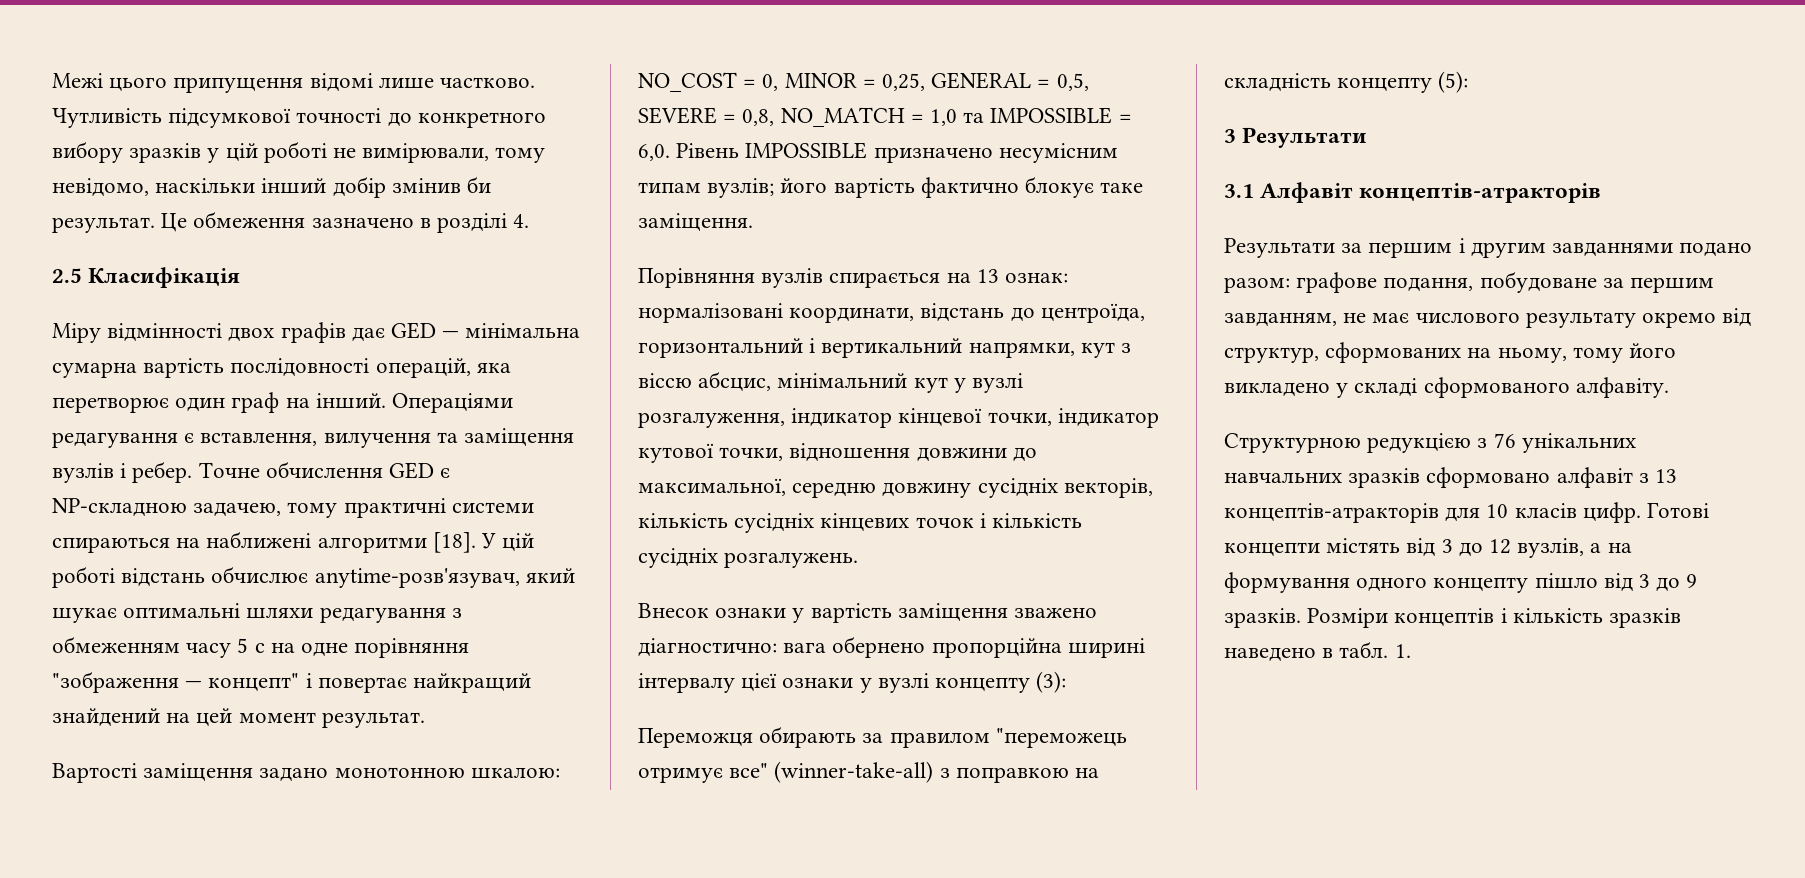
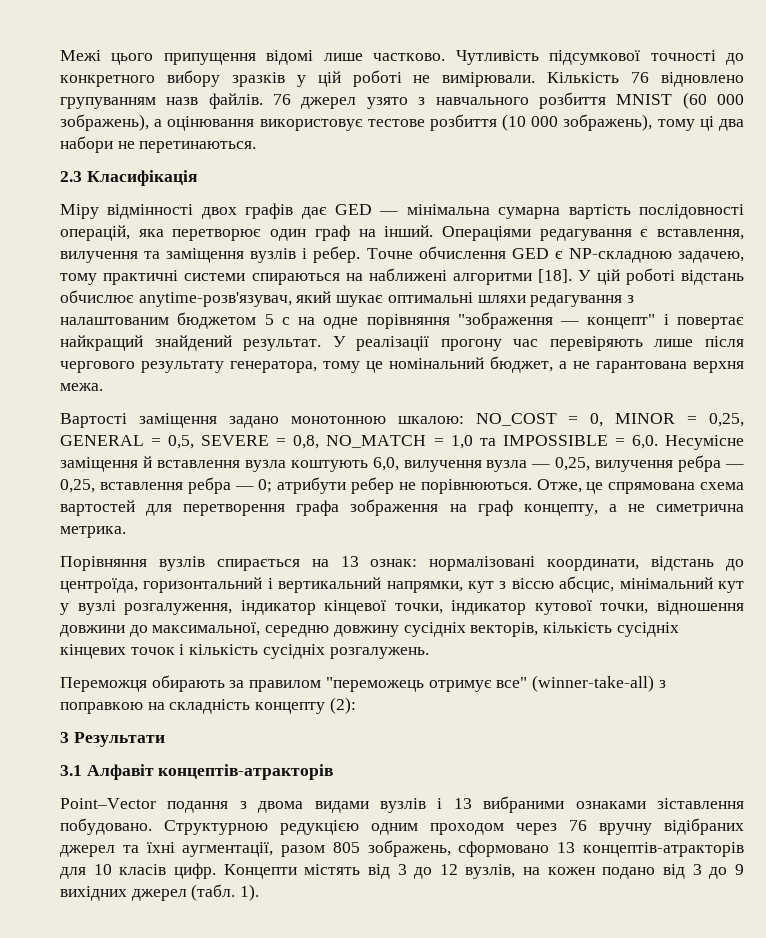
[362,143,546,163] [52,176,492,198] [52,211,530,233] [52,268,82,283] вимірювали, тому невідомо, наскільки інший добір змінив би результат. Це обмеження зазначено в розділі 4. // 2.5 -> [442,72,744,87] [60,92,745,109] [60,114,744,131] [60,136,257,153] [60,171,82,182] вимірювали. Кількість 76 відновлено групуванням назв файлів. 76 джерел узято з навчального розбиття MNIST (60 000 зображень), а оцінювання використовує тестове розбиття (10 000 зображень), тому ці два набори не перетинаються. // 2.3
[52,636,232,658] обмеженням часу -> [60,312,257,329] налаштованим бюджетом
[166,708,425,728] на цей момент результат. -> [243,336,744,351] [60,356,744,373] [60,383,103,391] результат. У реалізації прогону час перевіряють лише після чергового результату генератора, тому це номінальний бюджет, а не гарантована верхня межа.
[676,142,1118,163] [638,176,1144,198] [638,213,753,232] Рівень IMPOSSIBLE призначено несумісним типам вузлів; його вартість фактично блокує таке заміщення. -> [665,435,745,450] [60,455,744,472] [60,477,745,494] [60,499,745,516] [60,526,126,538] Несумісне заміщення й вставлення вузла коштують 6,0, вилучення вузла — 0,25, вилучення ребра — 0,25, вставлення ребра — 0; атрибути ребер не порівнюються. Отже, це спрямована схема вартостей для перетворення графа зображення на граф концепту, а не симетрична метрика.
[638,603,1098,623] [638,636,1145,658] [638,671,1067,693] // Внесок ознаки у вартість заміщення зважено діагностично: вага обернено пропорційна ширині інтервалу цієї ознаки у вузлі концепту (3): -> (429, 653) none
[1438,71,1469,93] (5): -> [329,697,356,714] (2):
[1224,238,1753,258] [1224,271,1715,293] [1224,308,1752,328] [1224,342,1677,363] [1224,377,1669,398] [1224,433,1636,453] [1224,467,1649,488] Результати за першим і другим завданнями подано разом: графове подання, побудоване за першим завданням, не має числового результату окремо від структур, сформованих на ньому, тому його викладено у складі сформованого алфавіту. // Структурною редукцією з 76 унікальних навчальних зразків сформовано алфавіт з -> [60,796,744,813] [60,818,744,835] [60,840,550,857] Point–Vector подання з двома видами вузлів і 13 вибраними ознаками зіставлення побудовано. Структурною редукцією одним проходом через 76 вручну відібраних джерел та їхні аугментації, разом 805 зображень, сформовано
[1647,502,1710,518] [1224,542,1320,557] Готові концепти -> [223,864,297,879] Концепти
[1590,543,1632,553] [1224,572,1698,593] [1224,608,1682,628] [1224,641,1411,662] а на формування одного концепту пішло від 3 до 9 зразків. Розміри концептів і кількість зразків наведено в табл. 1. -> [523,864,744,879] [60,884,260,901] на кожен подано від 3 до 9 вихідних джерел (табл. 1).

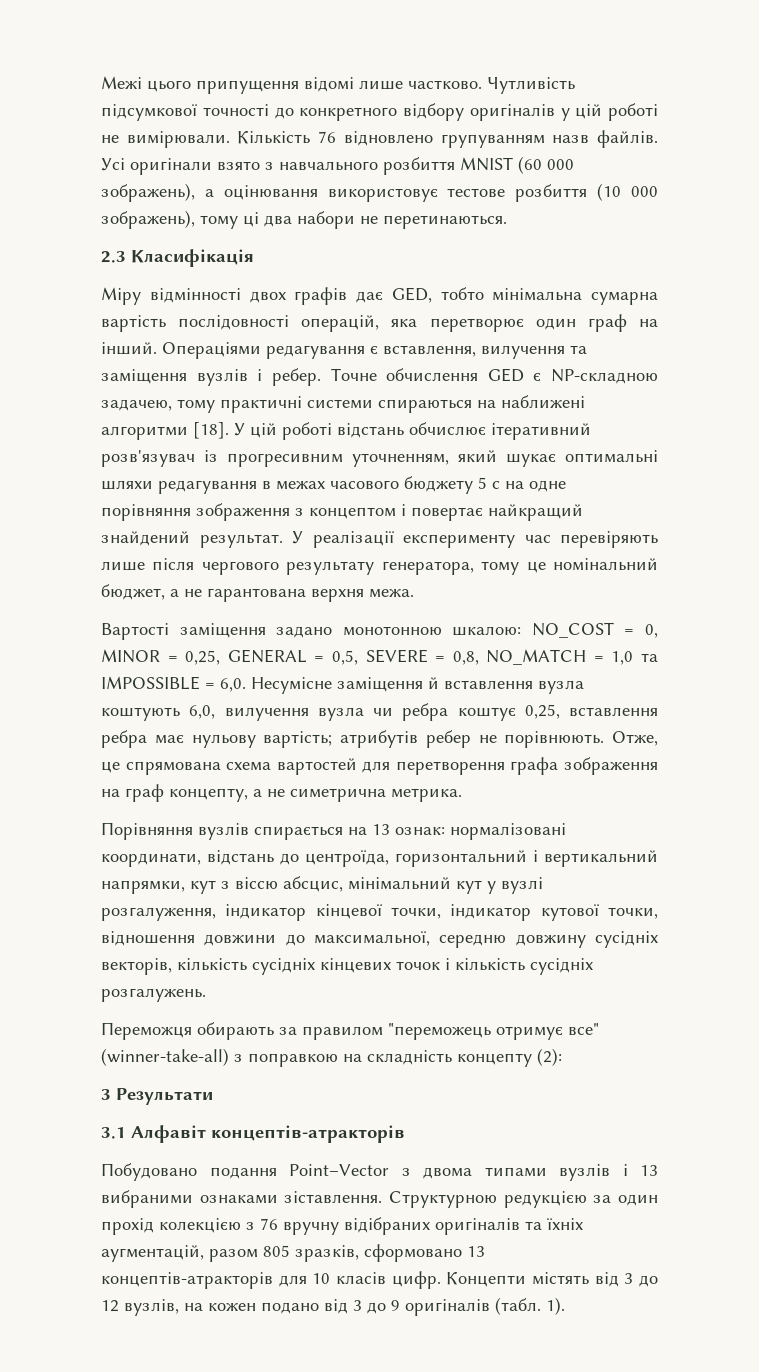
[166,70,285,87] вибору зразків -> [403,103,555,121] відбору оригіналів
[273,94,408,109] 76 джерел узято -> [101,158,260,175] Усі оригінали взято
[335,204,399,215] GED — -> [391,287,484,303] GED, тобто
[138,292,292,307] anytime-розв'язувач, -> [491,423,591,440] [101,450,449,467] ітеративний розв'язувач із прогресивним уточненням,
[627,295,635,303] [60,312,257,329] з налаштованим бюджетом -> [262,476,473,494] в межах часового бюджету
[457,312,656,329] "зображення — концепт" -> [196,503,396,521] зображення з концептом
[440,339,502,351] прогону -> [403,534,515,548] експерименту
[531,455,744,472] [60,477,347,494] — 0,25, вилучення ребра — 0,25, вставлення ребра — 0; атрибути -> [373,703,658,721] [101,730,418,748] чи ребра коштує 0,25, вставлення ребра має нульову вартість; атрибутів
[420,479,532,494] порівнюються. -> [504,731,605,748] порівнюють.
[60,798,229,813] Point–Vector подання -> [101,1163,389,1181] Побудовано подання Point–Vector
[314,801,369,813] видами -> [484,1167,547,1177] типами
[656,798,744,809] [60,818,744,835] [60,842,274,857] зіставлення побудовано. Структурною редукцією одним проходом через 76 вручну відібраних джерел та їхні аугментації, -> [284,1191,659,1208] [101,1217,583,1235] [101,1245,204,1262] зіставлення. Структурною редукцією за один прохід колекцією з 76 вручну відібраних оригіналів та їхніх аугментацій,
[367,840,451,857] зображень, -> [295,1245,359,1262] зразків,
[60,886,187,901] вихідних джерел -> [405,1299,490,1316] оригіналів

